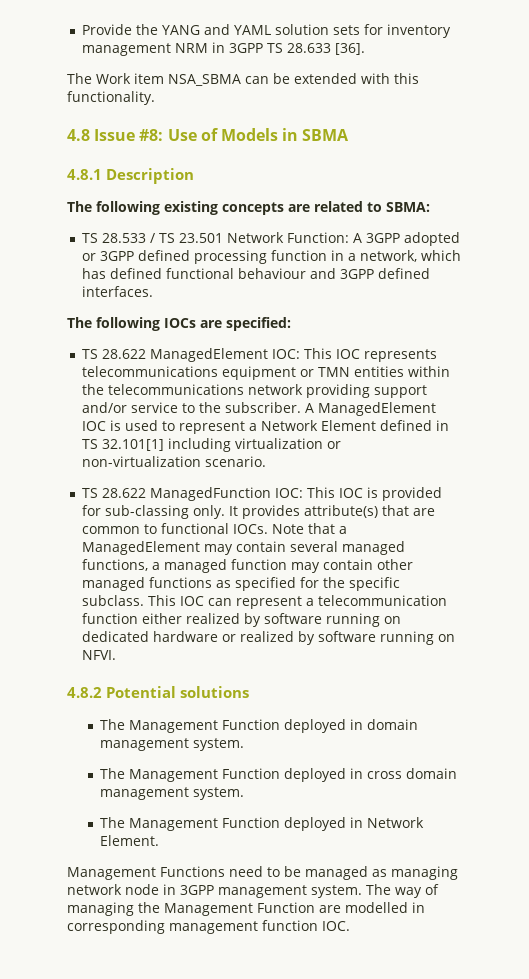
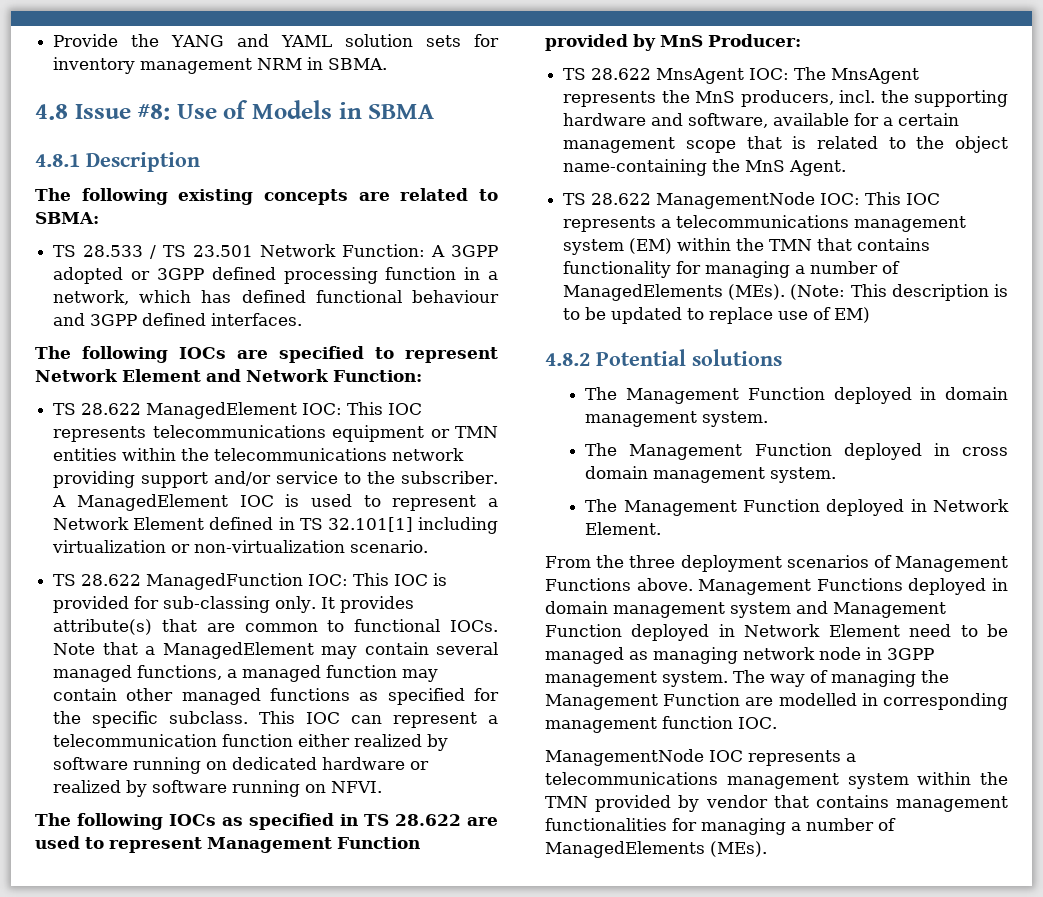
[228,43,365,55] [67,73,419,86] [67,91,155,105] 3GPP TS 28.633 [36]. // The Work item NSA_SBMA can be extended with this functionality. -> [328,58,388,70] SBMA.
[226,317,291,331] specified: -> [279,346,498,363] [35,369,422,382] specified to represent Network Element and Network Function:
(116, 655) none -> [35,813,498,830] [35,836,420,853] [545,34,801,51] [563,67,920,84] [563,90,1008,107] [563,113,960,128] [563,136,1008,153] [563,159,847,176] [563,192,941,209] [563,215,967,232] [563,238,931,255] [563,261,901,278] [563,284,1008,301] [563,307,871,324] // The following IOCs as specified in TS 28.622 are used to represent Management Function provided by MnS Producer: // TS 28.622 MnsAgent IOC: The MnsAgent represents the MnS producers, incl. the supporting hardware and software, available for a certain management scope that is related to the object name-containing the MnS Agent. // TS 28.622 ManagementNode IOC: This IOC represents a telecommunications management system (EM) within the TMN that contains functionality for managing a number of ManagedElements (MEs). (Note: This description is to be updated to replace use of EM)
[67,866,225,880] Management Functions -> [545,555,1008,572] [545,578,1008,595] [545,601,946,618] [545,624,900,641] From the three deployment scenarios of Management Functions above. Management Functions deployed in domain management system and Management Function deployed in Network Element
(350, 926) none -> [545,749,856,766] [545,772,1008,789] [545,795,1008,812] [545,818,896,835] [545,841,767,858] // ManagementNode IOC represents a telecommunications management system within the TMN provided by vendor that contains management functionalities for managing a number of ManagedElements (MEs).

